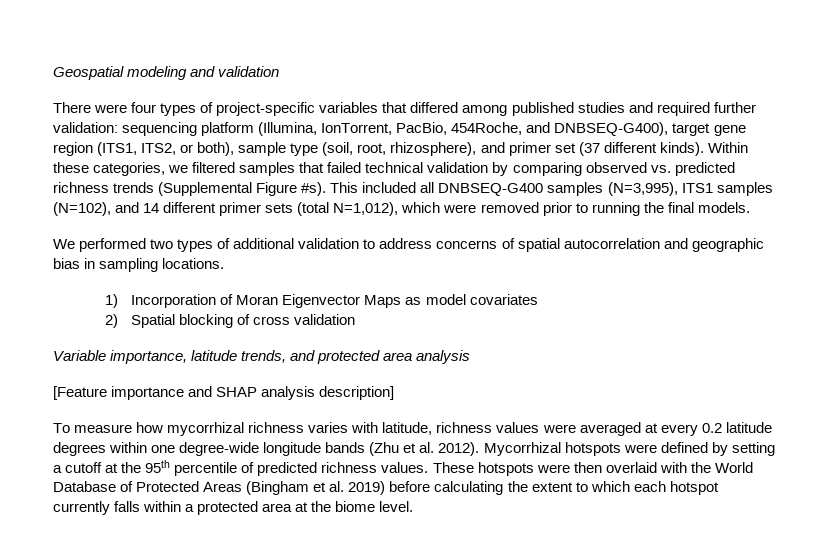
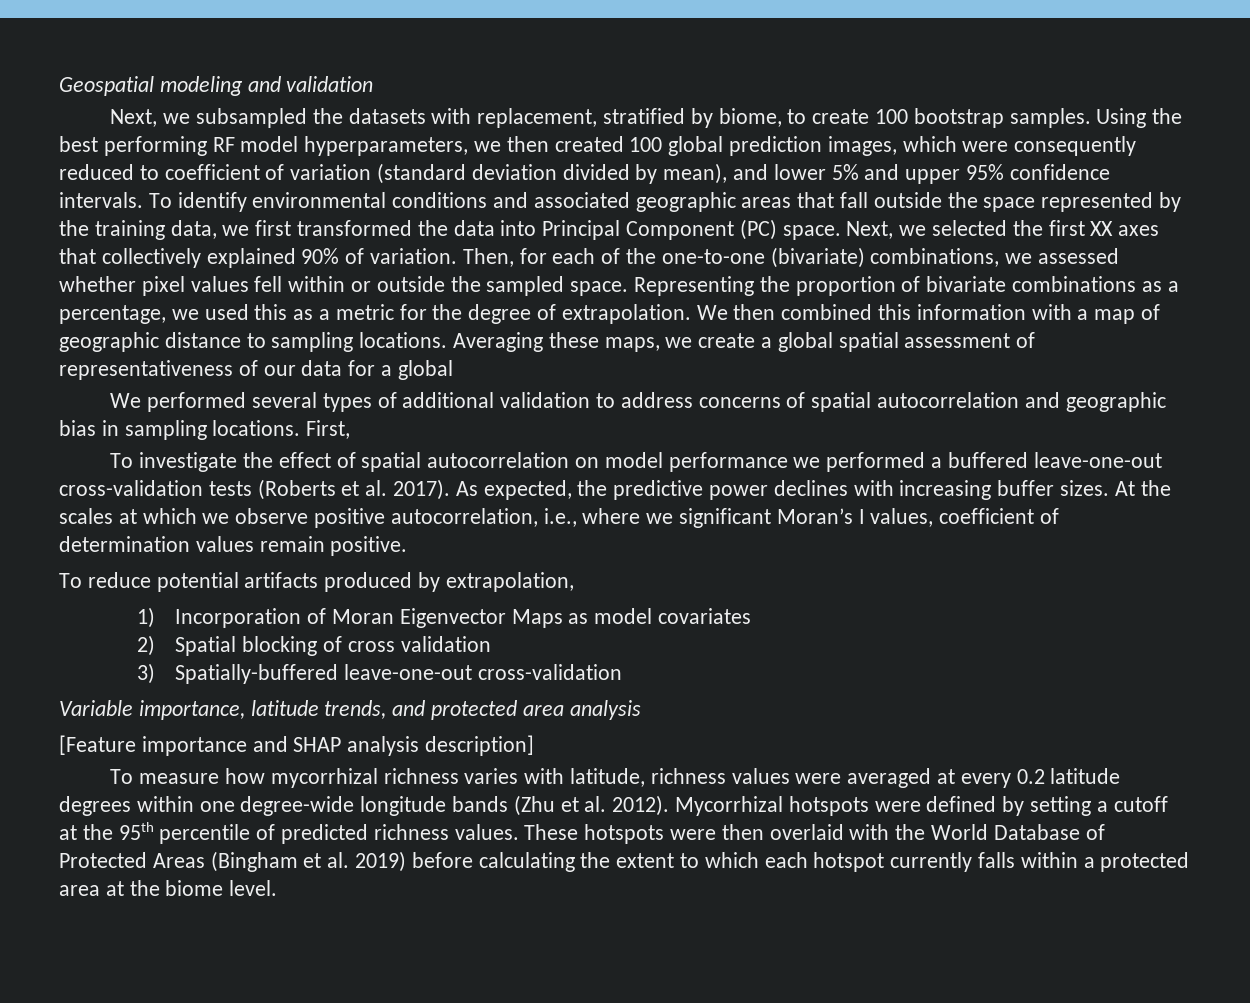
[53,102,756,116] [53,122,746,136] [53,142,748,156] [53,162,735,176] [53,182,773,196] [53,202,750,216] There were four types of project-specific variables that differed among published studies and required further validation: sequencing platform (Illumina, IonTorrent, PacBio, 454Roche, and DNBSEQ-G400), target gene region (ITS1, ITS2, or both), sample type (soil, root, rhizosphere), and primer set (37 different kinds). Within these categories, we filtered samples that failed technical validation by comparing observed vs. predicted richness trends (Supplemental Figure #s). This included all DNBSEQ-G400 samples (N=3,995), ITS1 samples (N=102), and 14 different primer sets (total N=1,012), which were removed prior to running the final models. -> [110,108,1183,128] [59,136,1137,156] [59,163,1110,184] [59,192,1182,212] [59,219,1160,240] [59,247,1120,268] [59,276,1179,296] [59,304,1161,324] [59,332,1036,352] [59,360,453,380] Next, we subsampled the datasets with replacement, stratified by biome, to create 100 bootstrap samples. Using the best performing RF model hyperparameters, we then created 100 global prediction images, which were consequently reduced to coefficient of variation (standard deviation divided by mean), and lower 5% and upper 95% confidence intervals. To identify environmental conditions and associated geographic areas that fall outside the space represented by the training data, we first transformed the data into Principal Component (PC) space. Next, we selected the first XX axes that collectively explained 90% of variation. Then, for each of the one-to-one (bivariate) combinations, we assessed whether pixel values fell within or outside the sampled space. Representing the proportion of bivariate combinations as a percentage, we used this as a metric for the degree of extrapolation. We then combined this information with a map of geographic distance to sampling locations. Averaging these maps, we create a global spatial assessment of representativeness of our data for a global
[150,239,174,249] two -> [251,392,317,408] several
(225, 263) none -> [306,420,351,439] [110,452,1162,472] [59,479,1171,500] [59,508,1060,528] [59,536,408,556] [59,572,574,592] First, // To investigate the effect of spatial autocorrelation on model performance we performed a buffered leave-one-out cross-validation tests (Roberts et al. 2017). As expected, the predictive power declines with increasing buffer sizes. At the scales at which we observe positive autocorrelation, i.e., where we significant Moran’s I values, coefficient of determination values remain positive. // To reduce potential artifacts produced by extrapolation,
(356, 319) none -> [136,663,622,684] // 3) Spatially-buffered leave-one-out cross-validation

